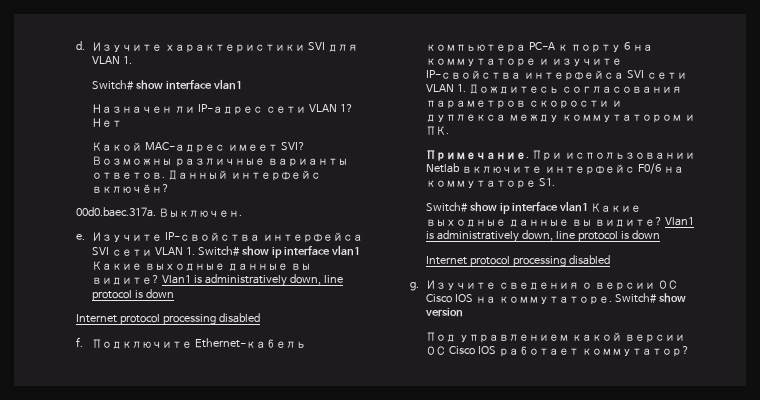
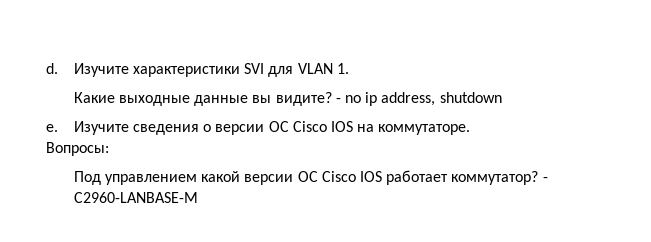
[91,79,242,90] [91,104,353,115] [91,118,122,127] [91,142,305,153] [91,156,348,167] [91,170,321,181] [91,184,169,193] [75,207,242,217] [75,232,363,243] [91,245,360,258] [91,261,311,271] [91,274,343,287] [91,289,174,301] [75,313,260,325] [75,337,306,349] [425,42,653,53] [425,58,622,67] [425,70,687,81] [425,84,682,94] [425,100,622,109] [425,114,695,123] [425,126,449,135] [425,150,695,161] [425,163,684,175] [425,178,555,189] [425,201,641,214] [425,217,694,227] [425,230,660,243] [425,255,610,267] [409,282,419,291] Switch# show interface vlan1 // Назначен ли IP-адрес сети VLAN 1? Нет // Какой MAC-адрес имеет SVI? Возможны различные варианты ответов. Данный интерфейс включён? // 00d0.baec.317a. Выключен. // e. Изучите IP-свойства интерфейса SVI сети VLAN 1. Switch# show ip interface vlan1 Какие выходные данные вы видите? Vlan1 is administratively down, line protocol is down // Internet protocol processing disabled // f. Подключите Ethernet-кабель компьютера PC-A к порту 6 на коммутаторе и изучите IP-свойства интерфейса SVI сети VLAN 1. Дождитесь согласования параметров скорости и дуплекса между коммутатором и ПК. // Примечание. При использовании Netlab включите интерфейс F0/6 на коммутаторе S1. // Switch# show ip interface vlan1 Какие выходные данные вы видите? Vlan1 is administratively down, line protocol is down // Internet protocol processing disabled // g. -> [73,92,502,106] [46,124,59,132] Какие выходные данные вы видите? - no ip address, shutdown // e.
[614,293,686,303] [424,308,463,317] Switch# show version -> [46,142,110,156] // Вопросы:
(689, 351) none -> [542,177,548,182] [73,192,198,203] - C2960-LANBASE-M

